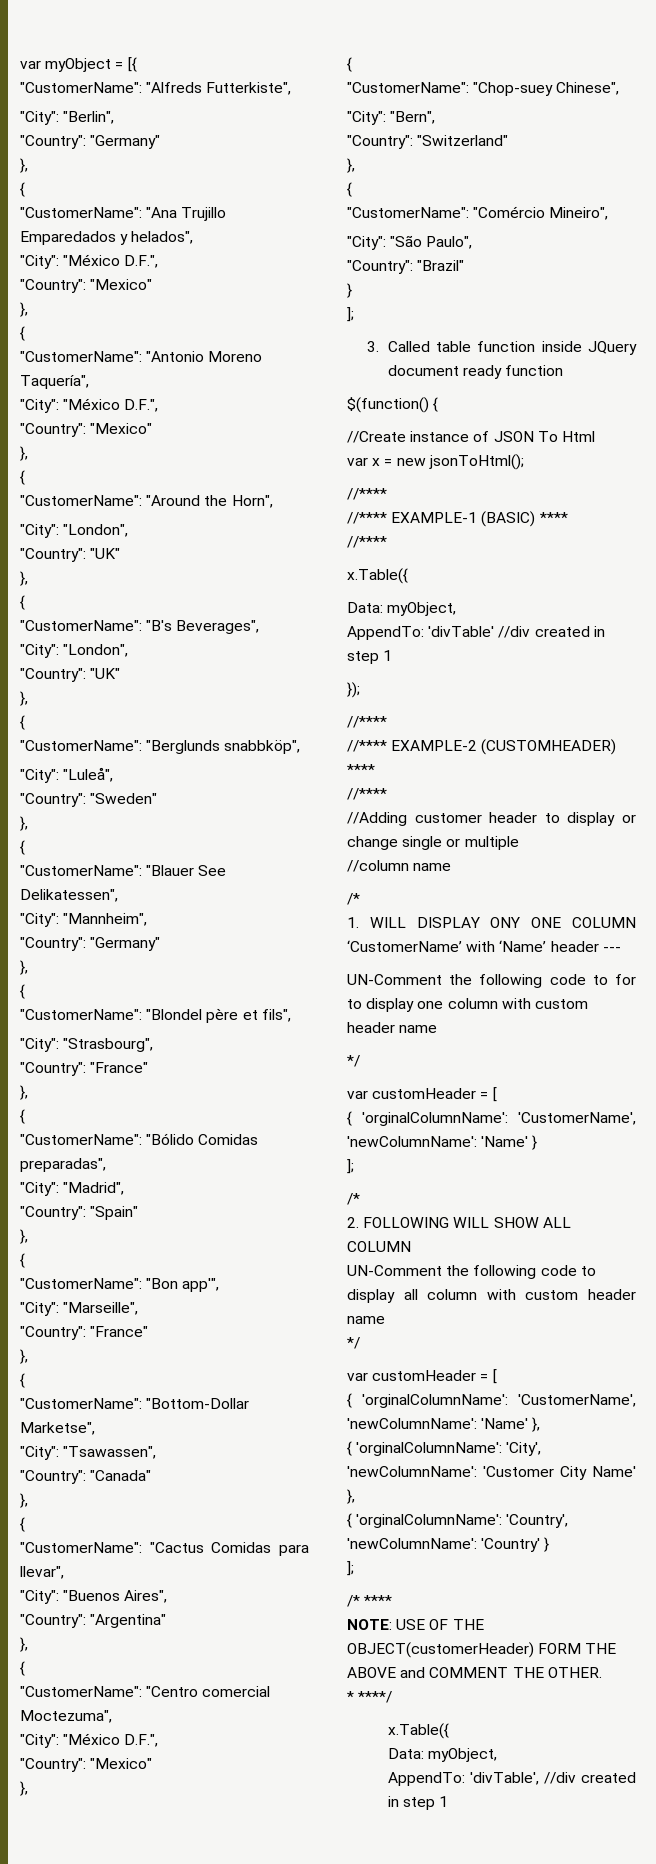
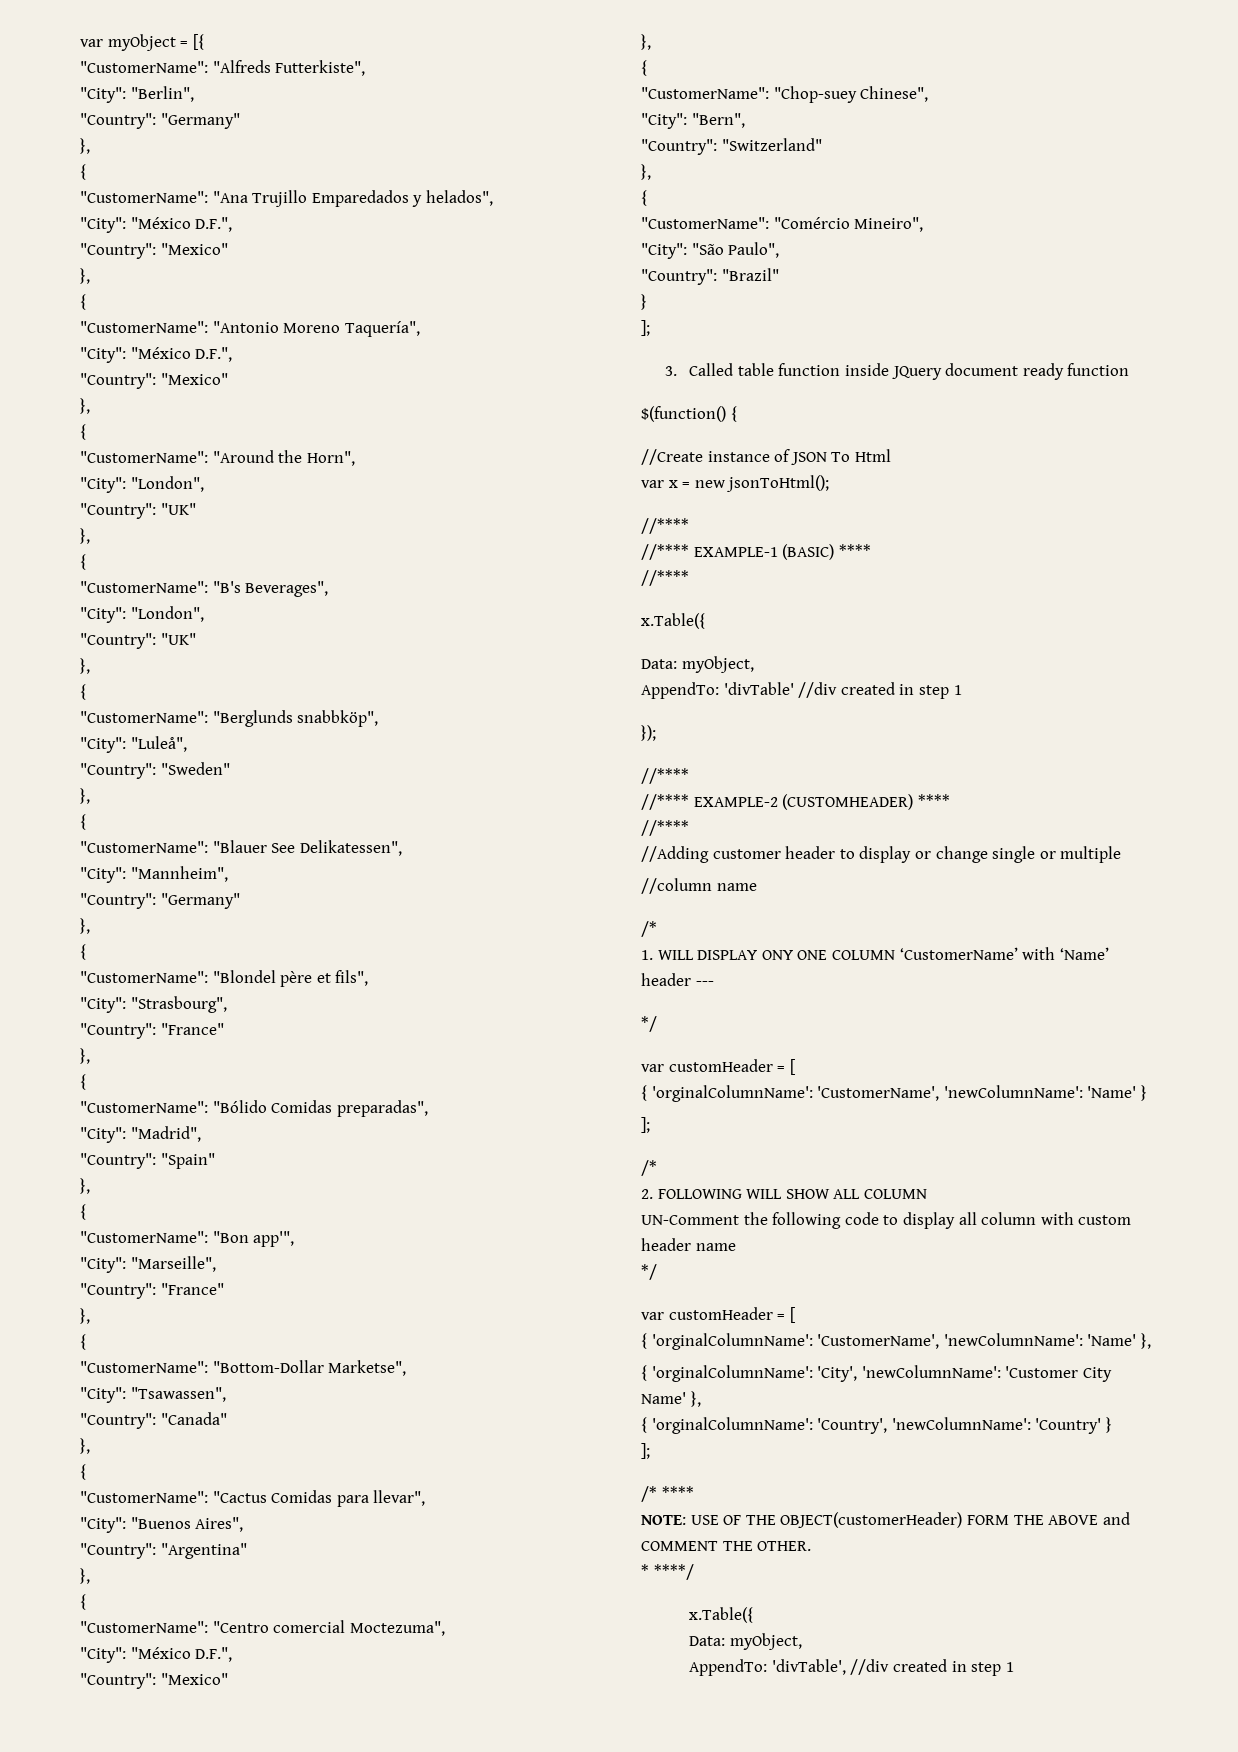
[347,974,636,988] [347,998,588,1012] [347,1022,438,1033] // UN-Comment the following code to for to display one column with custom header name -> (714, 983) none

